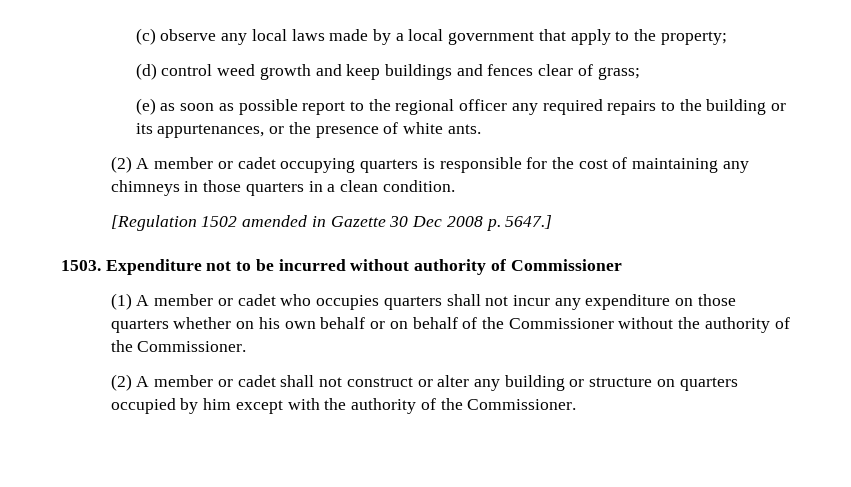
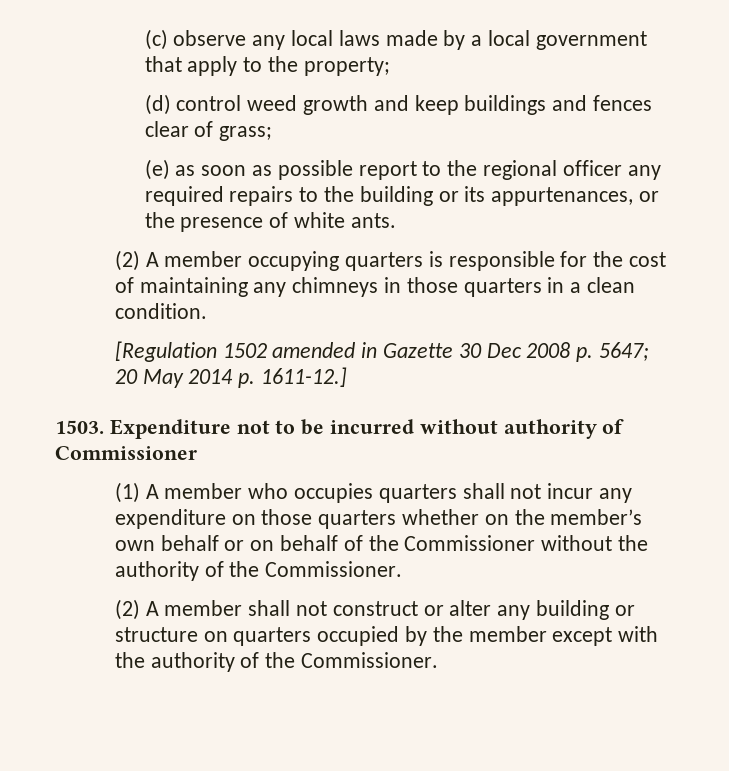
[217,157,276,169] or cadet -> (243, 259) none
[505,215,553,229] 5647.] -> [599,342,650,361] [114,367,347,388] 5647; 20 May 2014 p. 1611-12.]
[217,294,276,306] or cadet -> (243, 491) none
[258,317,280,329] his -> [514,509,643,525] the member’s
[217,375,276,387] or cadet -> (243, 608) none
[203,398,232,410] him -> [432,626,547,642] the member

